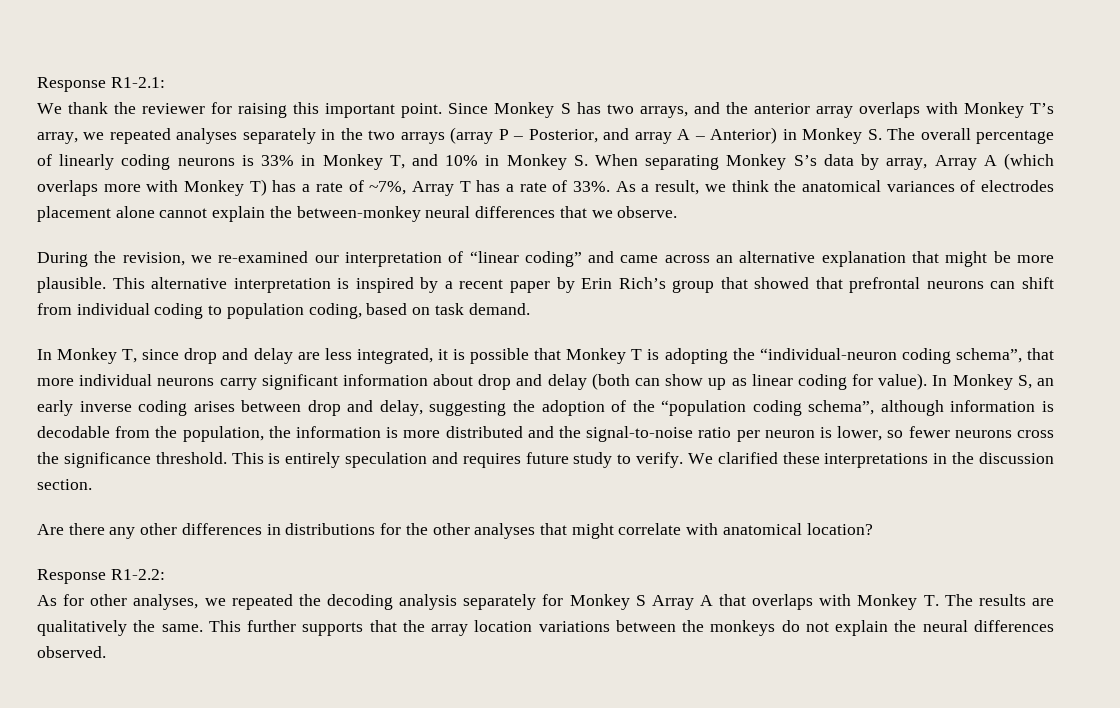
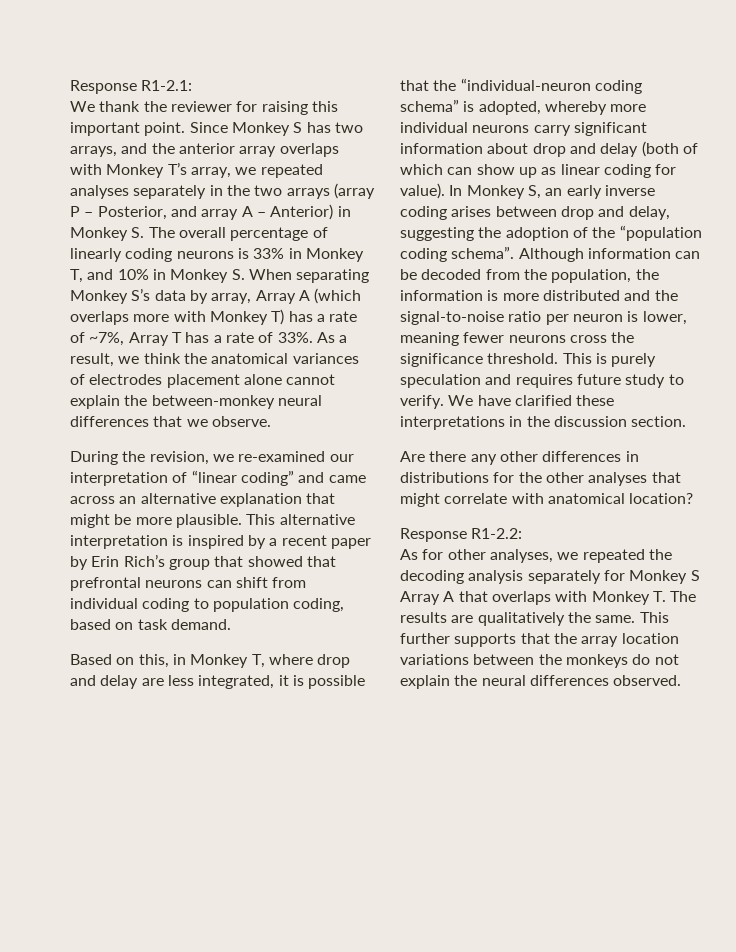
[37,348,180,364] In Monkey T, since -> [70,654,313,668] Based on this, in Monkey T, where
[566,348,1054,364] Monkey T is adopting the “individual-neuron coding schema”, that -> [433,78,642,94] [400,99,607,115] the “individual-neuron coding schema” is adopted, whereby
(630, 381) none -> [682,143,698,154] [400,164,443,175] of which
[808,400,1054,416] [37,426,110,438] schema”, although information is decodable -> [451,246,701,262] [400,269,482,280] schema”. Although information can be decoded
[887,430,904,438] so -> [400,332,459,346] meaning
[285,452,341,468] entirely -> [611,353,657,367] purely
(713, 458) none -> [477,395,511,406] have

